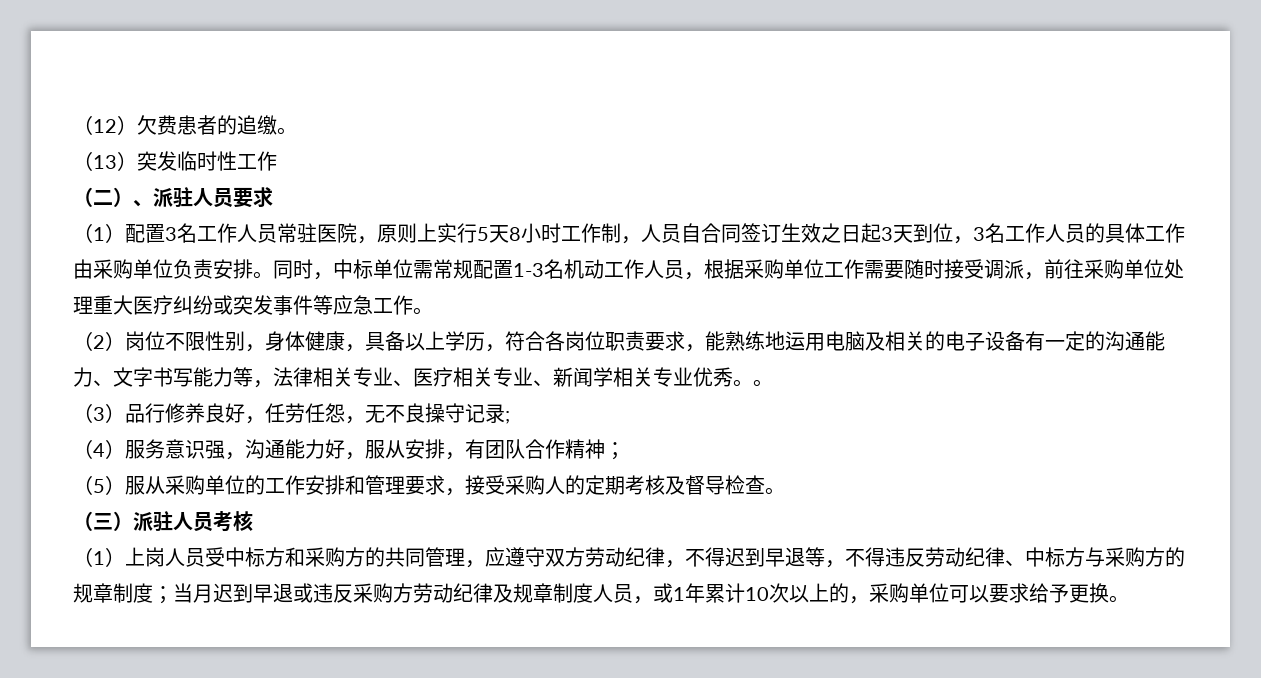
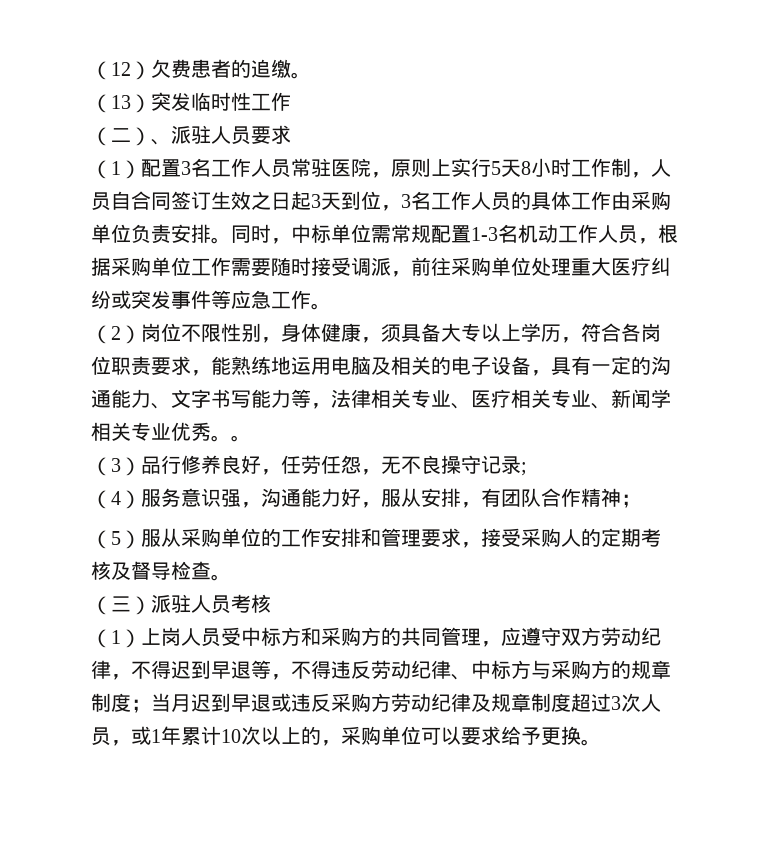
[365,331,405,351] 具备 -> [381,323,481,342] 须具备大专
(1025, 341) none -> [531,357,571,376] ，具
(593, 593) none -> [571,693,641,712] 超过3次

